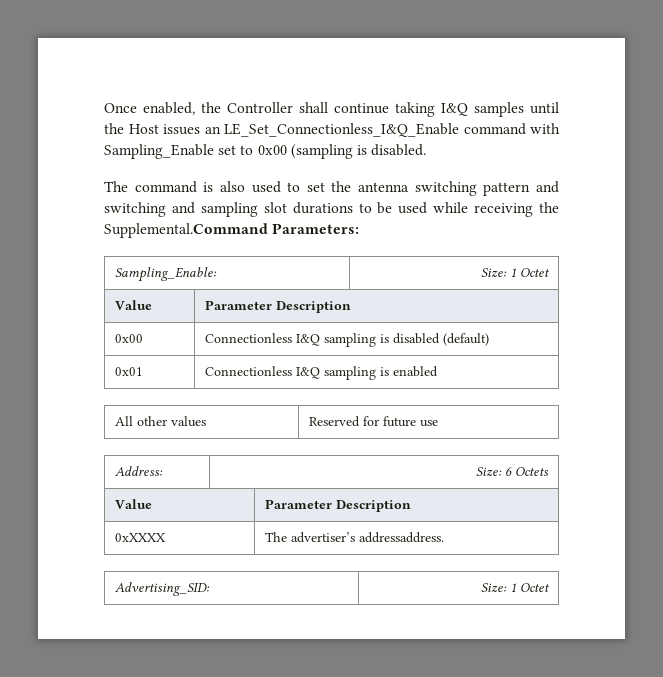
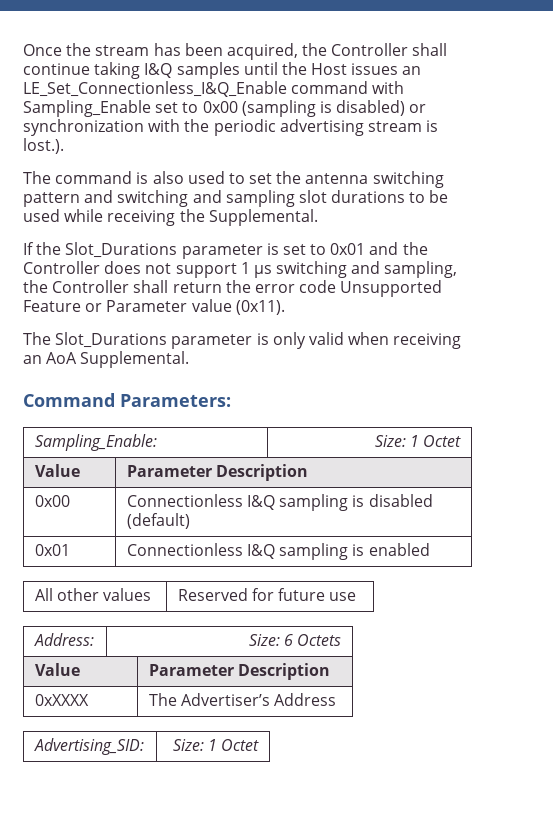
[143,102,195,115] enabled, -> [66,43,298,60] the stream has been acquired,
[371,144,427,156] disabled. -> [336,100,427,116] [23,119,439,136] [23,138,64,154] disabled) or synchronization with the periodic advertising stream is lost.).
[104,223,268,238] Supplemental.Command -> [208,209,318,226] [23,242,428,259] [23,261,458,278] [23,280,443,297] [23,299,285,315] [23,332,462,349] [23,351,190,368] [23,393,115,407] Supplemental. // If the Slot_Durations parameter is set to 0x01 and the Controller does not support 1 µs switching and sampling, the Controller shall return the error code Unsupported Feature or Parameter value (0x11). // The Slot_Durations parameter is only valid when receiving an AoA Supplemental. // Command
[291,532,445,543] advertiser’s addressaddress. -> [180,693,337,706] Advertiser’s Address

